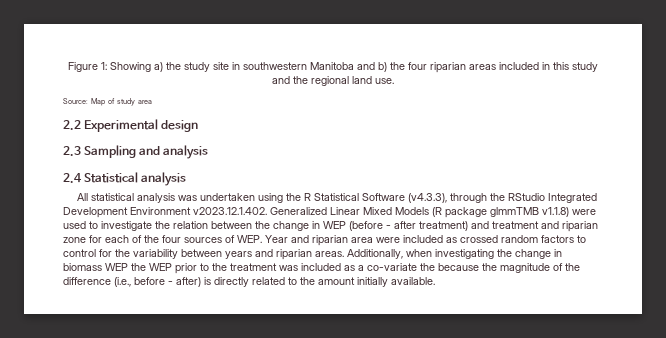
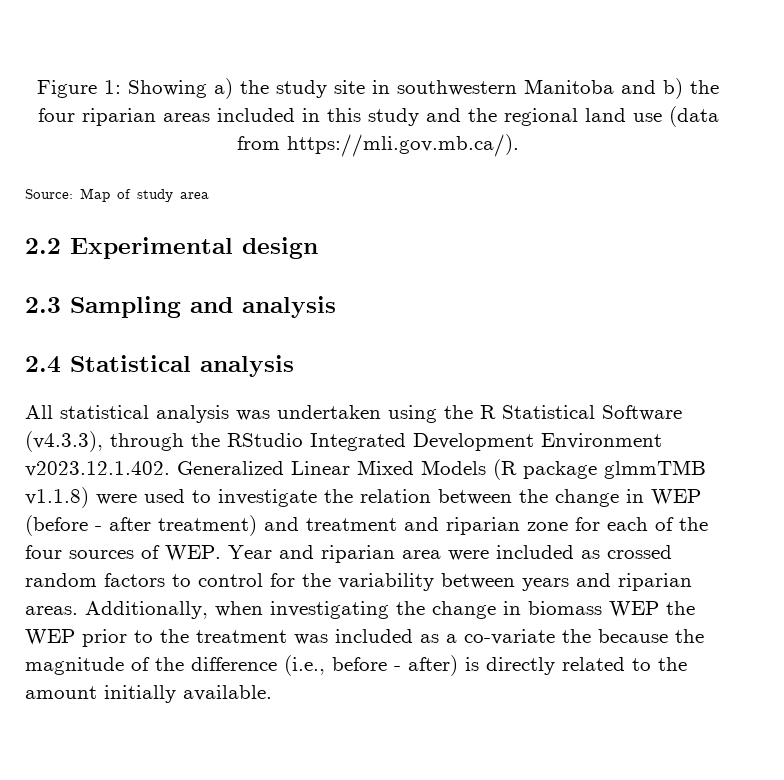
[375,78,394,84] use. -> [632,106,719,127] [237,134,519,157] use (data from https://mli.gov.mb.ca/).

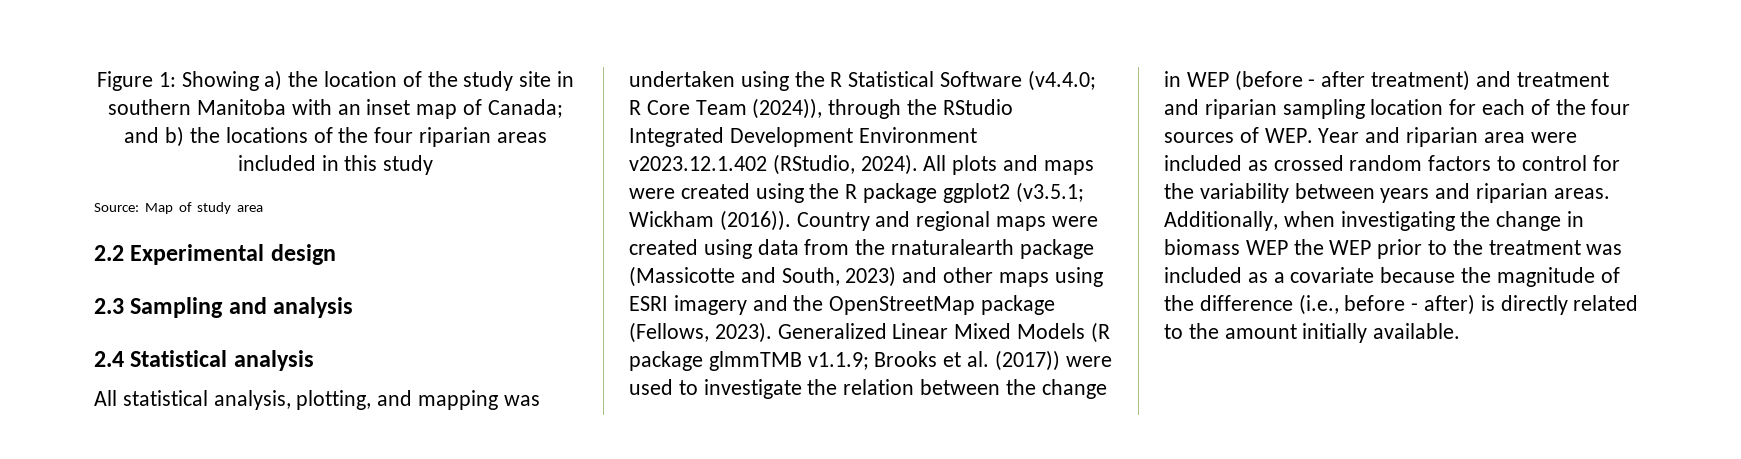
[276,78,683,99] study site in southwestern Manitoba and b) -> [324,71,575,91] [108,99,563,119] [124,126,333,147] location of the study site in southern Manitoba with an inset map of Canada; and b) the locations of
[425,106,719,127] [237,134,519,157] and the regional land use (data from https://mli.gov.mb.ca/). -> (434, 165) none
[156,405,229,423] analysis -> [213,390,499,410] analysis, plotting, and mapping
[25,431,103,452] (v4.3.3), -> [1027,70,1096,91] [629,98,823,119] (v4.4.0; R Core Team (2024)),
[25,461,170,477] v2023.12.1.402. -> [629,154,1094,175] [629,182,1084,203] [629,210,1098,231] [629,239,1094,259] [629,266,1103,287] [629,295,1056,315] [629,322,772,343] v2023.12.1.402 (RStudio, 2024). All plots and maps were created using the R package ggplot2 (v3.5.1; Wickham (2016)). Country and regional maps were created using data from the rnaturalearth package (Massicotte and South, 2023) and other maps using ESRI imagery and the OpenStreetMap package (Fellows, 2023).
[25,487,89,508] v1.1.8) -> [807,350,1060,371] v1.1.9; Brooks et al. (2017))
[527,522,568,531] zone -> [1282,99,1444,119] sampling location
[464,629,591,645] co-variate the -> [1290,267,1375,283] covariate

